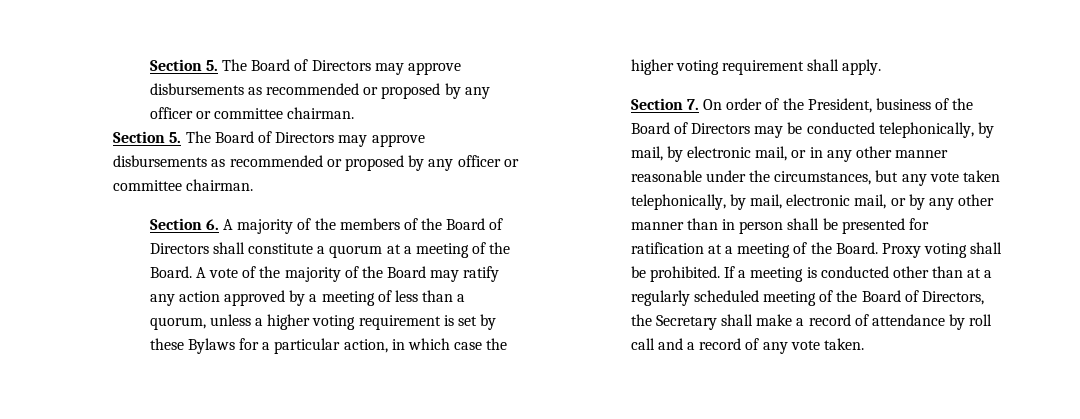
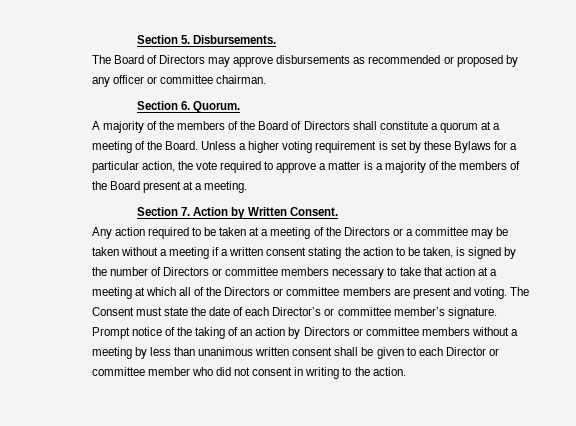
[149,59,461,75] [149,83,490,99] [149,107,355,119] [113,131,182,143] Section 5. The Board of Directors may approve disbursements as recommended or proposed by any officer or committee chairman. // Section 5. -> [137,35,277,44] Section 5. Disbursements. //
(219, 224) none -> [193,101,241,113] Quorum. //
[195,266,500,282] [149,290,466,306] [149,314,251,330] A vote of the majority of the Board may ratify any action approved by a meeting of less than a quorum, unless -> [200,141,236,150] Unless
[391,338,508,350] [630,59,882,75] [630,98,974,113] [630,122,994,138] [630,146,949,162] [630,170,1000,186] [630,194,995,210] [630,218,929,234] [630,242,1003,258] [630,266,993,282] [630,290,984,306] [630,314,993,330] [630,338,864,354] in which case the higher voting requirement shall apply. // Section 7. On order of the President, business of the Board of Directors may be conducted telephonically, by mail, by electronic mail, or in any other manner reasonable under the circumstances, but any vote taken telephonically, by mail, electronic mail, or by any other manner than in person shall be presented for ratification at a meeting of the Board. Proxy voting shall be prohibited. If a meeting is conducted other than at a regularly scheduled meeting of the Board of Directors, the Secretary shall make a record of attendance by roll call and a record of any vote taken. -> [177,161,521,173] [91,181,248,193] [137,207,338,219] [91,227,509,239] [91,247,517,259] [91,267,497,279] [91,287,530,299] [91,307,497,319] [91,327,519,339] [91,347,499,359] [91,367,406,379] the vote required to approve a matter is a majority of the members of the Board present at a meeting. // Section 7. Action by Written Consent. // Any action required to be taken at a meeting of the Directors or a committee may be taken without a meeting if a written consent stating the action to be taken, is signed by the number of Directors or committee members necessary to take that action at a meeting at which all of the Directors or committee members are present and voting. The Consent must state the date of each Director’s or committee member’s signature. Prompt notice of the taking of an action by Directors or committee members without a meeting by less than unanimous written consent shall be given to each Director or committee member who did not consent in writing to the action.

